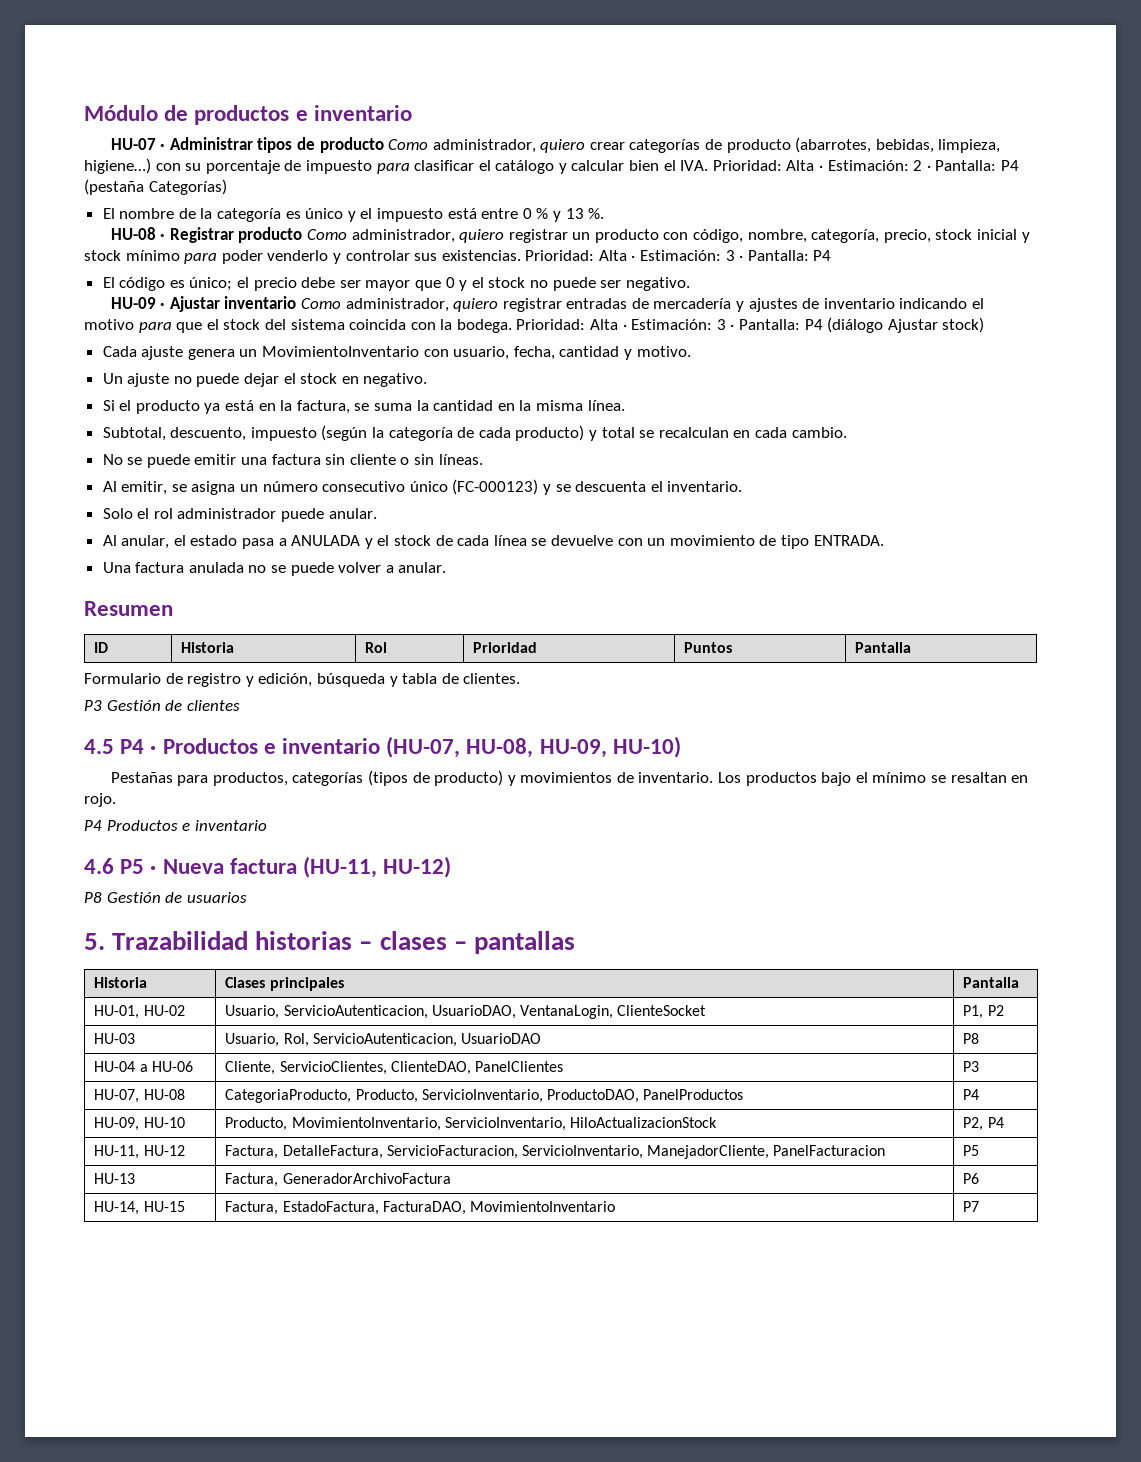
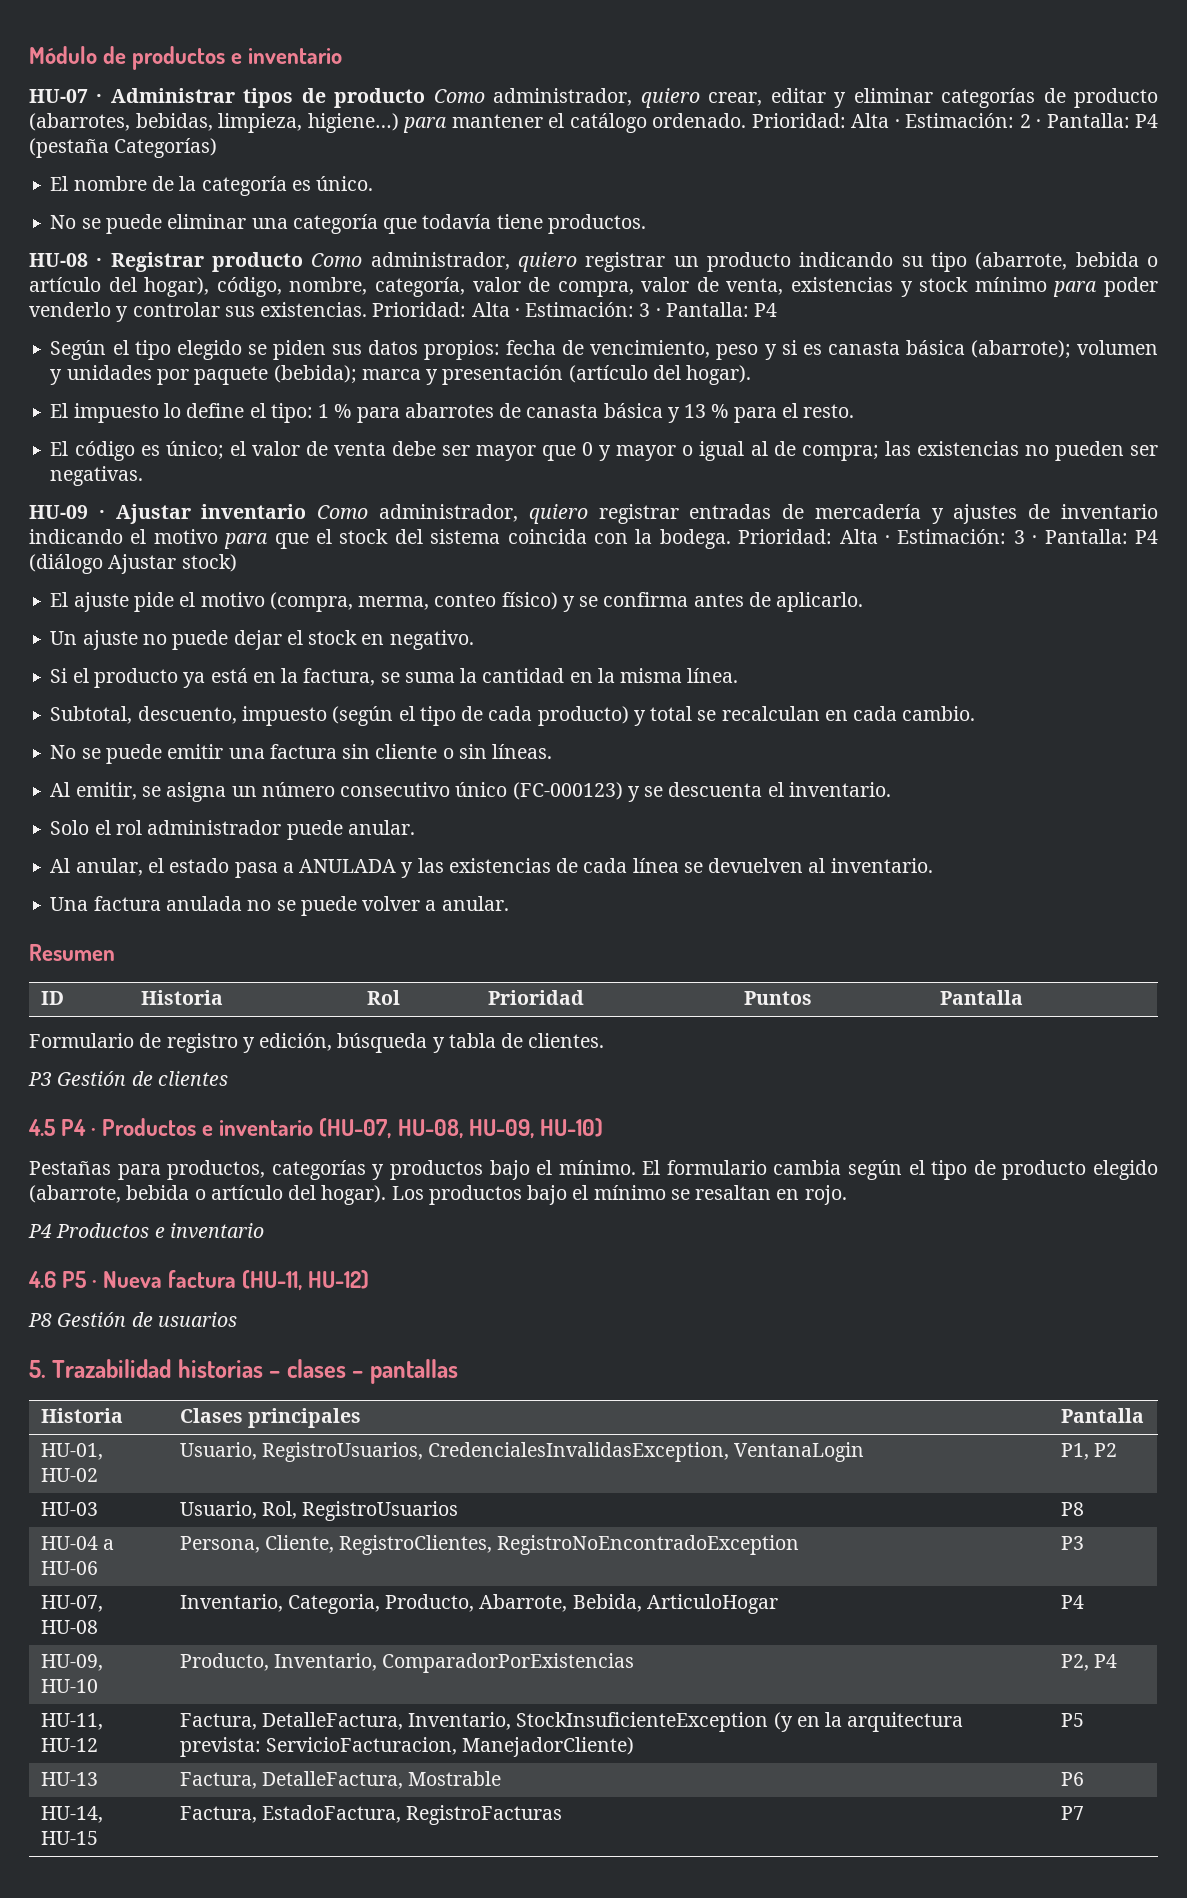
[589,142,625,150] crear -> [708,88,933,108] crear, editar y eliminar
[155,160,709,174] con su porcentaje de impuesto para clasificar el catálogo y calcular bien el IVA. -> [403,113,746,133] para mantener el catálogo ordenado.
[305,208,605,222] único y el impuesto está entre 0 % y 13 %. -> [316,176,374,191] [50,214,646,234] único. // No se puede eliminar una categoría que todavía tiene productos.
[663,229,1017,243] con código, nombre, categoría, precio, stock inicial -> [799,252,1158,272] [29,277,894,297] indicando su tipo (abarrote, bebida o artículo del hogar), código, nombre, categoría, valor de compra, valor de venta, existencias
(832, 255) none -> [50,340,1158,360] [50,365,752,385] [50,403,855,423] // Según el tipo elegido se piden sus datos propios: fecha de vencimiento, peso y si es canasta básica (abarrote); volumen y unidades por paquete (bebida); marca y presentación (artículo del hogar). // El impuesto lo define el tipo: 1 % para abarrotes de canasta básica y 13 % para el resto.
[253,277,297,291] precio -> [251,441,386,456] valor de venta
[471,277,690,291] el stock no puede ser negativo. -> [616,441,1158,461] [50,466,144,486] mayor o igual al de compra; las existencias no pueden ser negativas.
[102,346,691,360] Cada ajuste genera un MovimientoInventario con usuario, fecha, cantidad y motivo. -> [50,592,864,612] El ajuste pide el motivo (compra, merma, conteo físico) y se confirma antes de aplicarlo.
[372,427,453,441] la categoría -> [398,706,456,726] el tipo
[377,535,432,546] el stock -> [417,858,551,873] las existencias
[550,535,884,549] devuelve con un movimiento de tipo ENTRADA. -> [708,858,933,873] devuelven al inventario.
[367,770,714,786] (tipos de producto) y movimientos de inventario. -> [372,1160,1158,1180] [29,1185,387,1205] y productos bajo el mínimo. El formulario cambia según el tipo de producto elegido (abarrote, bebida o artículo del hogar).
[283,1005,707,1019] ServicioAutenticacion, UsuarioDAO, VentanaLogin, ClienteSocket -> [261,1442,865,1462] RegistroUsuarios, CredencialesInvalidasException, VentanaLogin
[312,1033,541,1047] ServicioAutenticacion, UsuarioDAO -> [302,1501,459,1521] RegistroUsuarios
[225,1061,563,1075] Cliente, ServicioClientes, ClienteDAO, PanelClientes -> [179,1535,800,1555] Persona, Cliente, RegistroClientes, RegistroNoEncontradoException
[225,1089,744,1103] CategoriaProducto, Producto, ServicioInventario, ProductoDAO, PanelProductos -> [179,1594,778,1614] Inventario, Categoria, Producto, Abarrote, Bebida, ArticuloHogar
[291,1117,717,1131] MovimientoInventario, ServicioInventario, HiloActualizacionStock -> [273,1653,635,1673] Inventario, ComparadorPorExistencias
[386,1145,886,1159] ServicioFacturacion, ServicioInventario, ManejadorCliente, PanelFacturacion -> [408,1712,964,1732] [179,1737,635,1757] Inventario, StockInsuficienteException (y en la arquitectura prevista: ServicioFacturacion, ManejadorCliente)
[282,1173,451,1184] GeneradorArchivoFactura -> [261,1771,502,1789] DetalleFactura, Mostrable
[382,1201,615,1215] FacturaDAO, MovimientoInventario -> [406,1805,563,1825] RegistroFacturas

